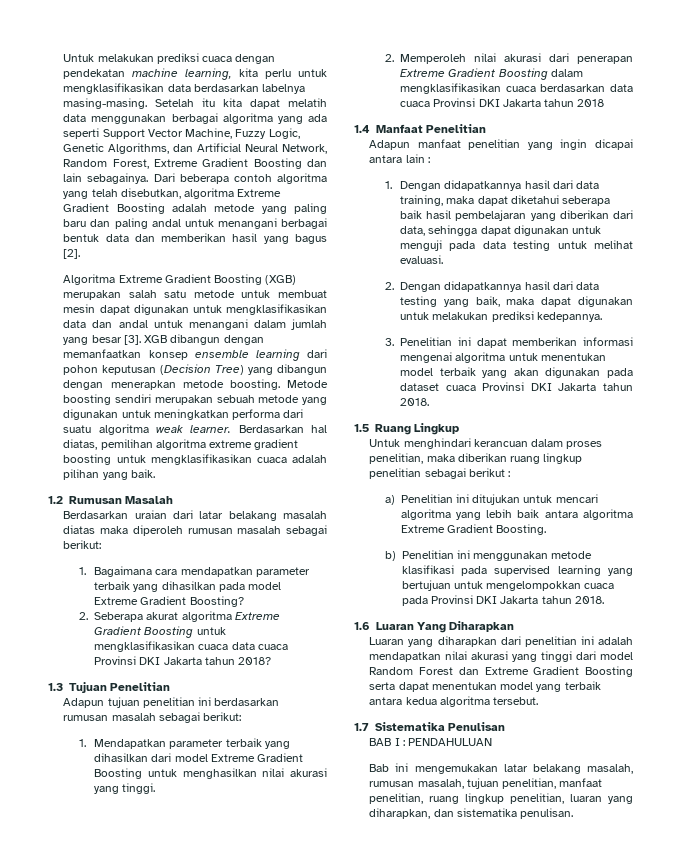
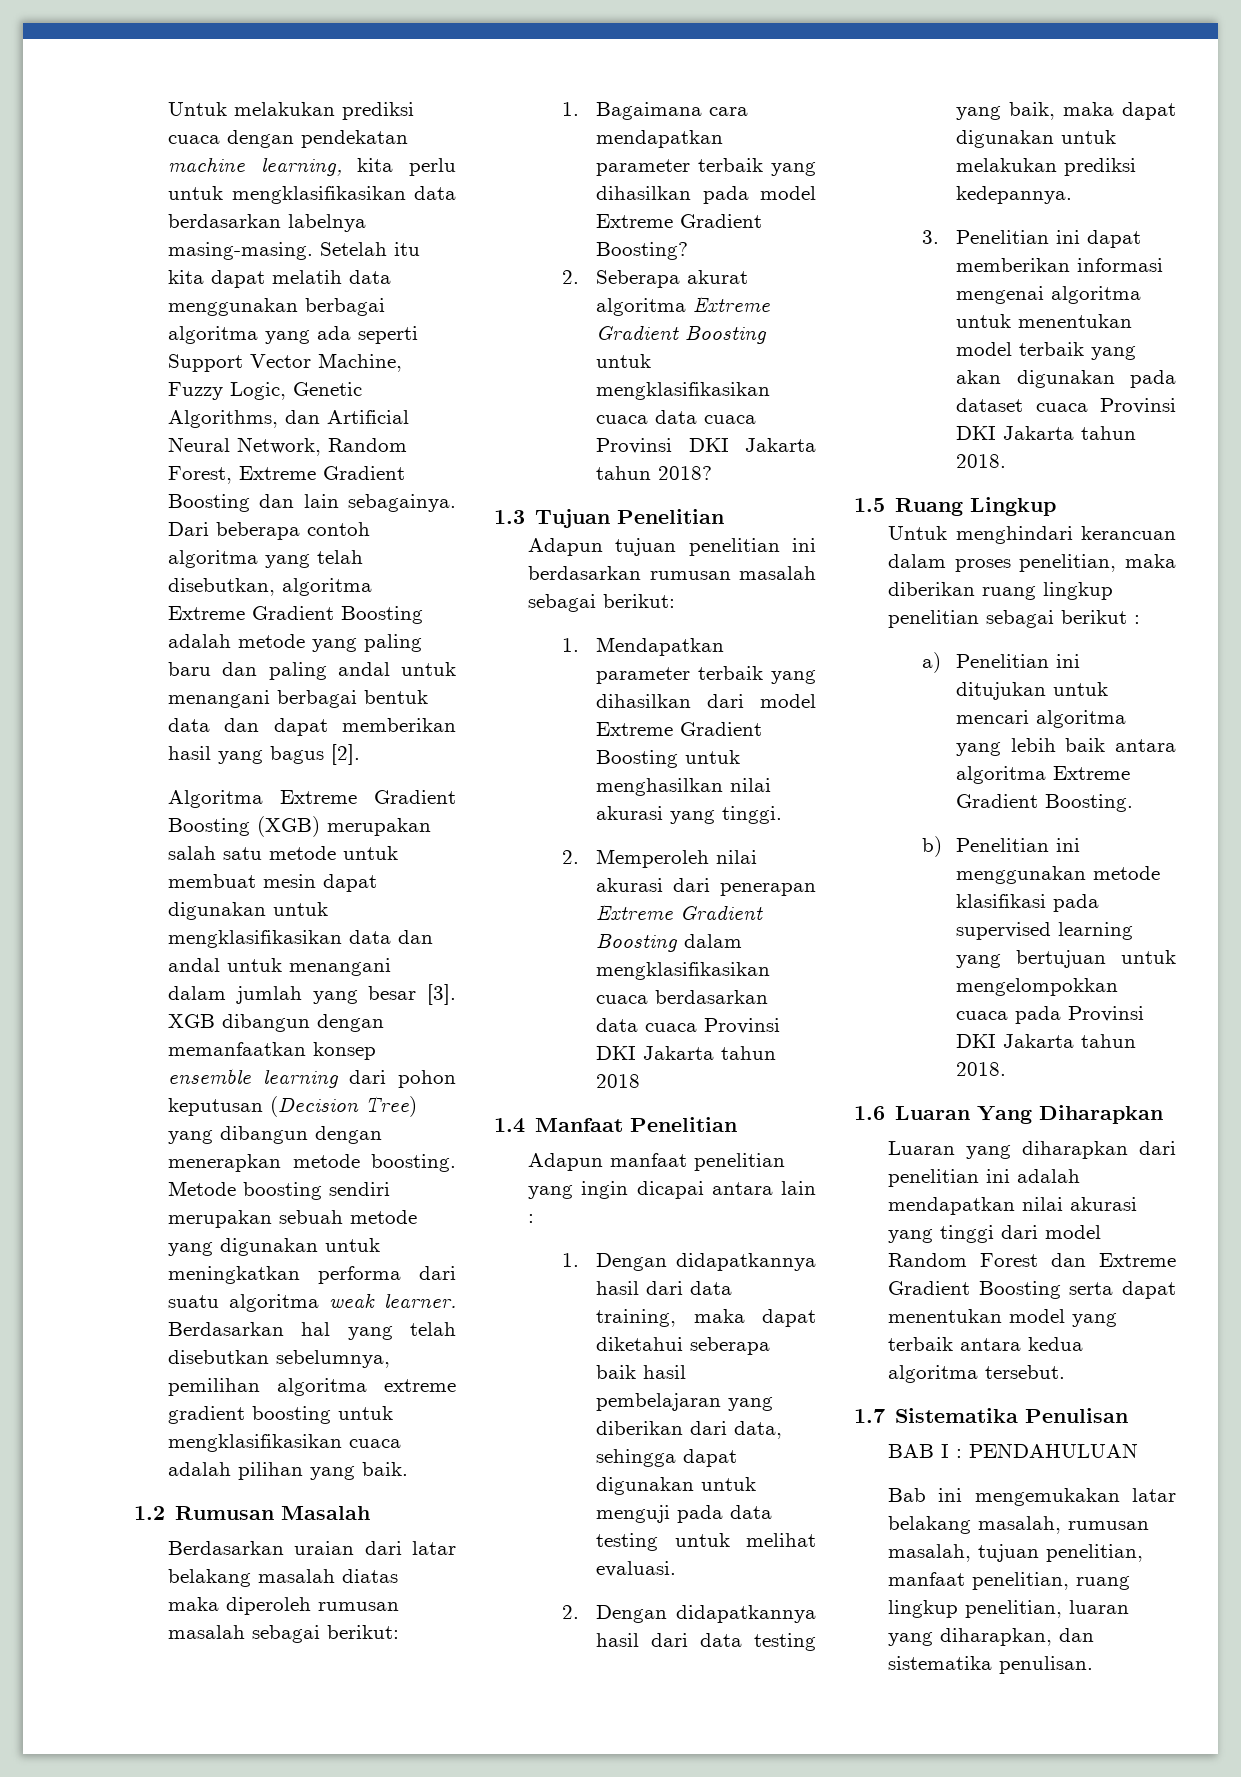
(155, 238) none -> [273,718,328,736] dapat
[63,439,98,450] diatas, -> [347,1322,456,1340] [168,1350,391,1368] yang telah disebutkan sebelumnya,

